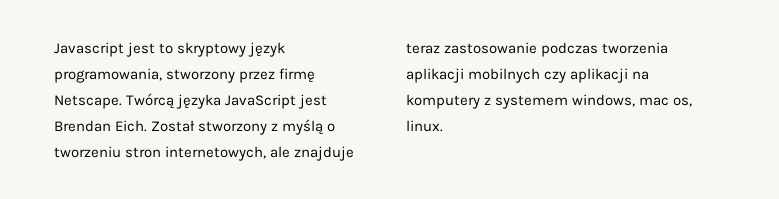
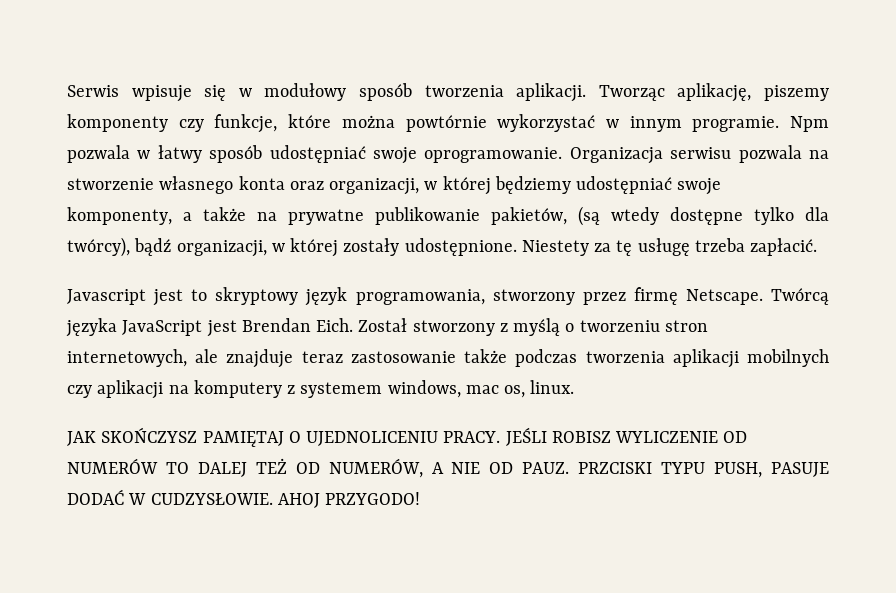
(54, 49) none -> [67,83,830,102] [67,114,830,133] [67,145,829,164] [67,176,722,195] [67,206,829,226] [67,237,818,257] Serwis wpisuje się w modułowy sposób tworzenia aplikacji. Tworząc aplikację, piszemy komponenty czy funkcje, które można powtórnie wykorzystać w innym programie. Npm pozwala w łatwy sposób udostępniać swoje oprogramowanie. Organizacja serwisu pozwala na stworzenie własnego konta oraz organizacji, w której będziemy udostępniać swoje komponenty, a także na prywatne publikowanie pakietów, (są wtedy dostępne tylko dla twórcy), bądź organizacji, w której zostały udostępnione. Niestety za tę usługę trzeba zapłacić. //
(538, 48) none -> [464,349,508,363] także
(443, 126) none -> [67,427,748,447] [67,458,829,478] [67,489,421,508] // JAK SKOŃCZYSZ PAMIĘTAJ O UJEDNOLICENIU PRACY. JEŚLI ROBISZ WYLICZENIE OD NUMERÓW TO DALEJ TEŻ OD NUMERÓW, A NIE OD PAUZ. PRZCISKI TYPU PUSH, PASUJE DODAĆ W CUDZYSŁOWIE. AHOJ PRZYGODO!

